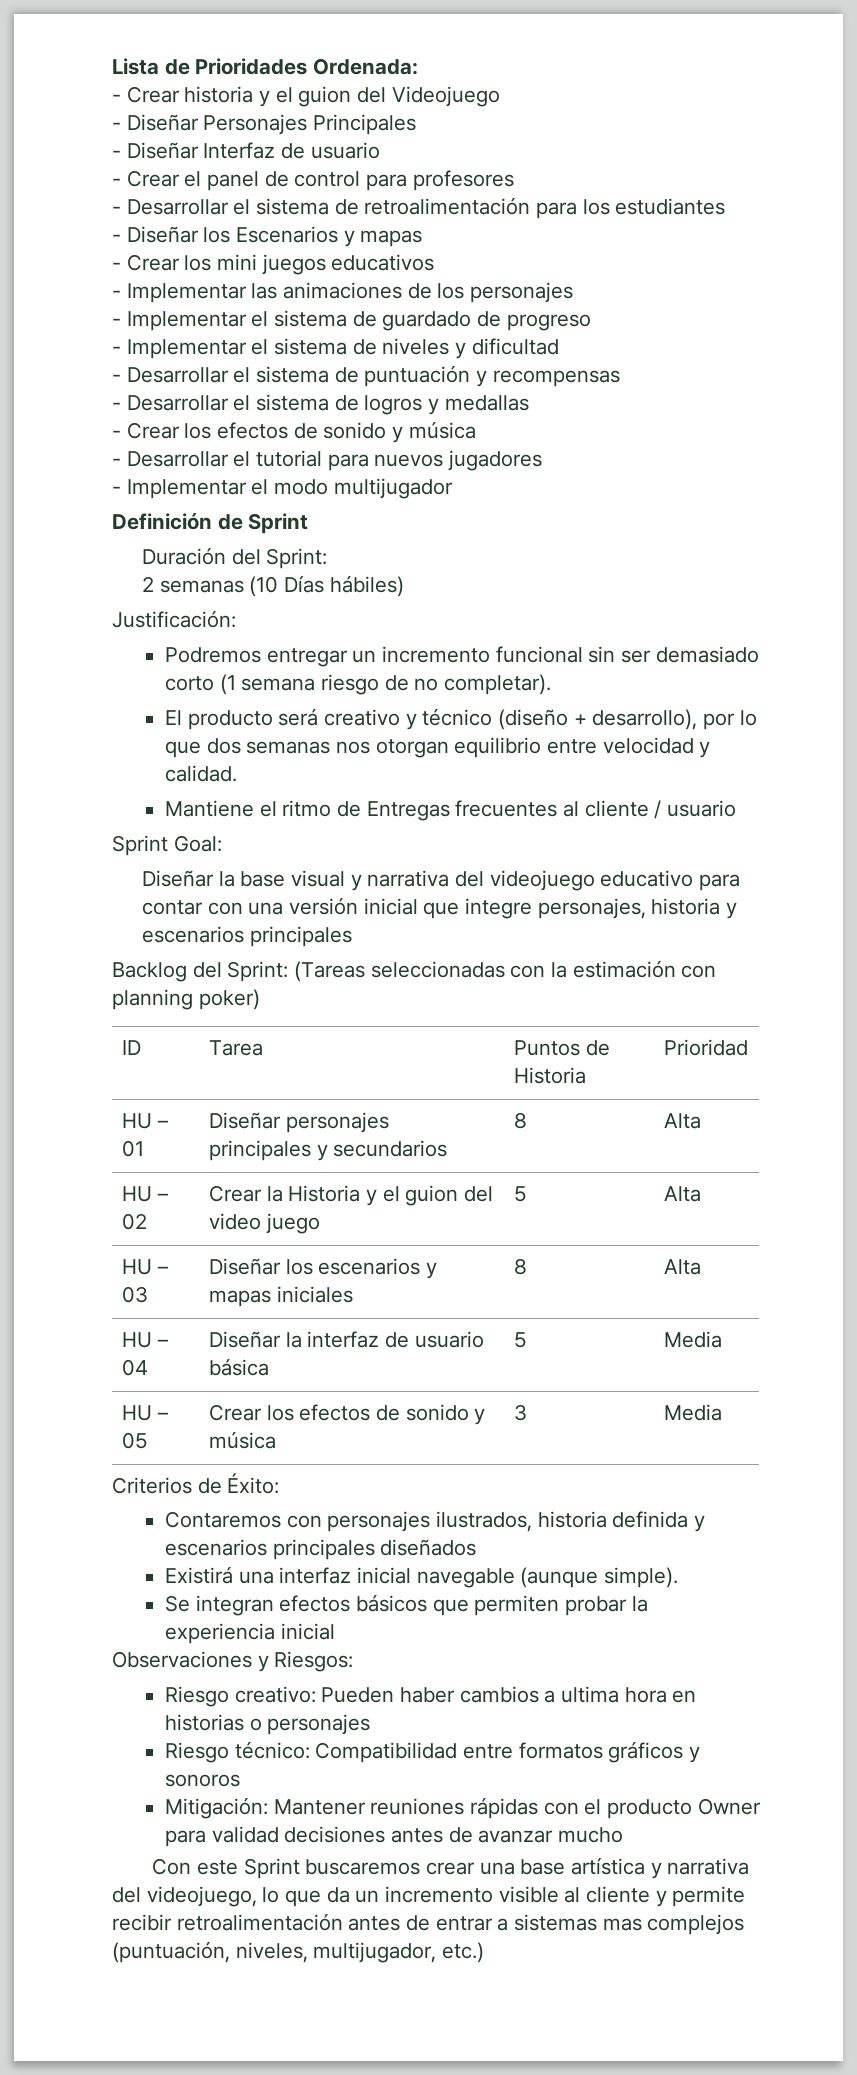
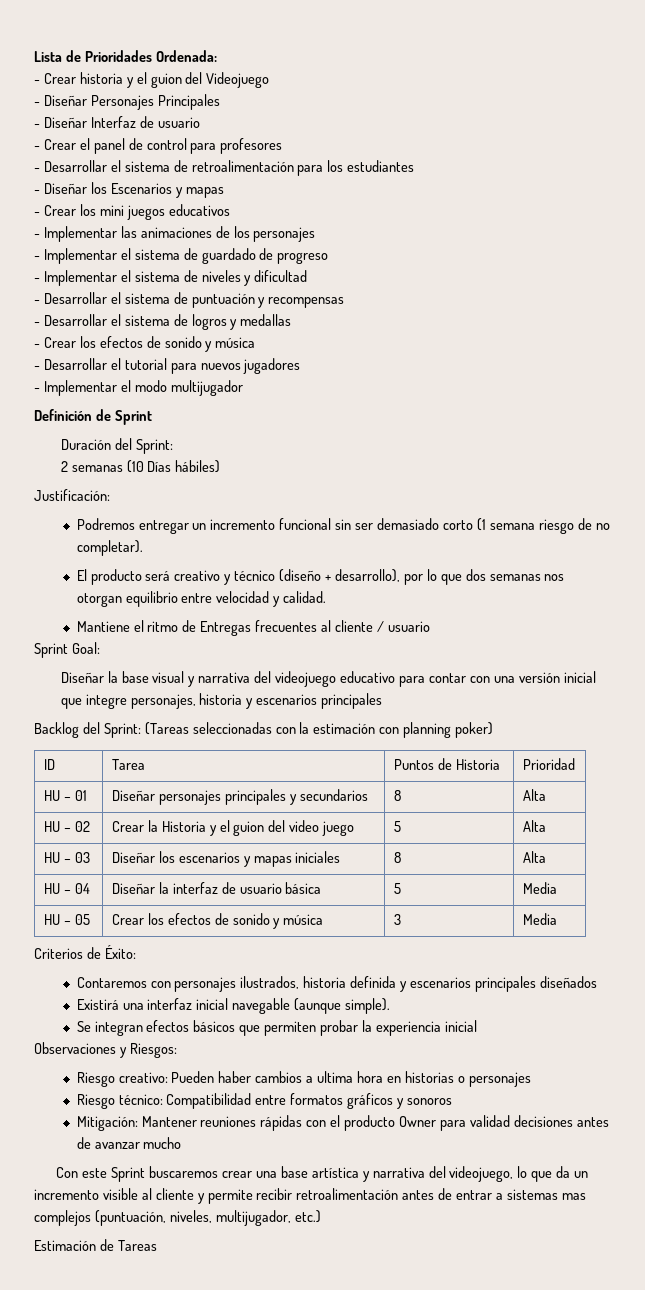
(485, 1952) none -> [34,1239,157,1251] // Estimación de Tareas

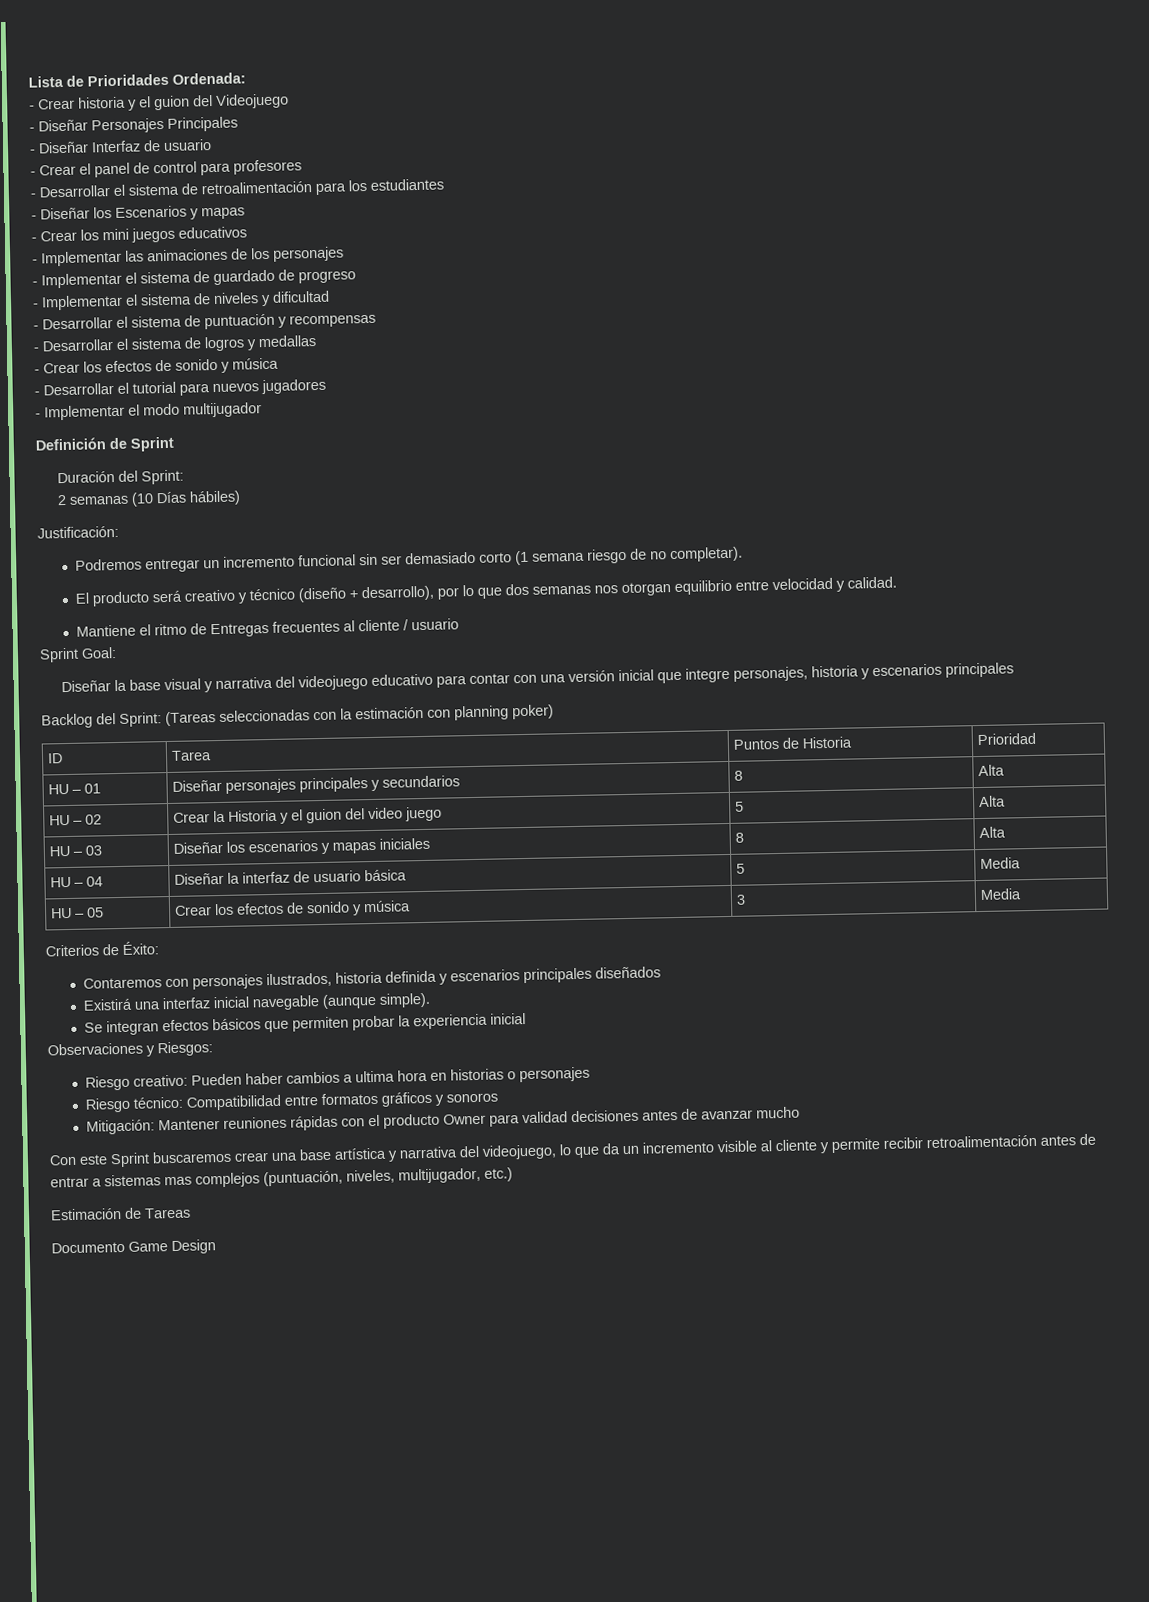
(157, 1245) none -> [51,1239,216,1255] // Documento Game Design

